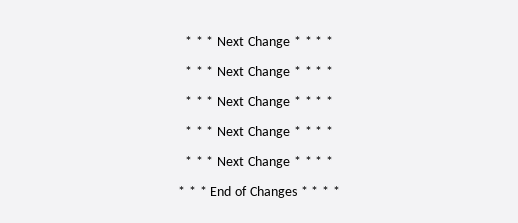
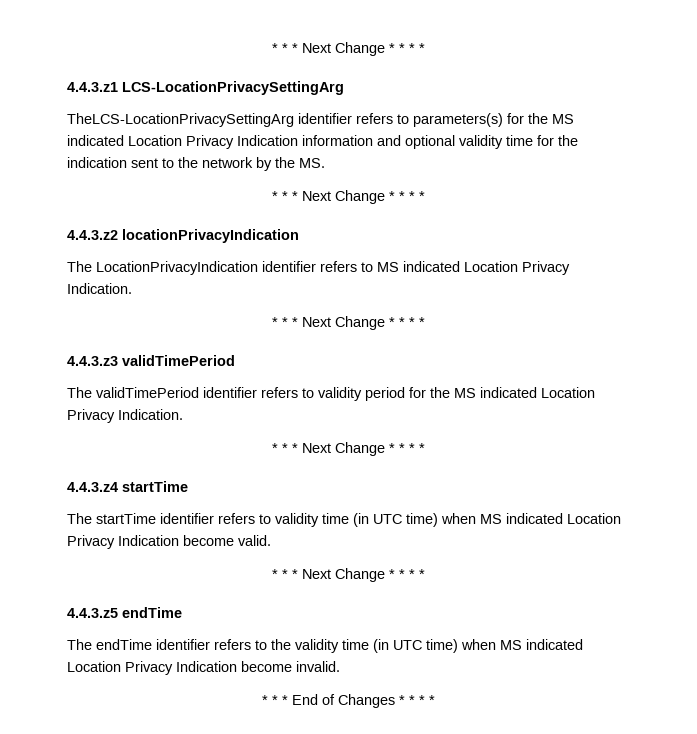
[184,36,334,48] [184,66,334,78] [184,96,334,108] [184,126,334,138] [184,156,334,168] * * * Next Change * * * * // * * * Next Change * * * * // * * * Next Change * * * * // * * * Next Change * * * * // * * * Next Change * * * * -> [272,42,425,56] [67,81,344,95] [67,113,574,127] [67,135,578,149] [67,157,325,171] [272,190,425,204] [67,229,299,243] [67,261,570,275] [67,283,132,294] [272,316,425,330] [67,355,235,366] [67,387,595,401] [67,409,183,423] [272,442,425,456] [67,481,188,492] [67,513,621,527] [67,535,271,549] [272,568,425,582] [67,607,182,618] [67,639,583,653] [67,661,340,675] * * * Next Change * * * * // 4.4.3.z1 LCS-LocationPrivacySettingArg // TheLCS-LocationPrivacySettingArg identifier refers to parameters(s) for the MS indicated Location Privacy Indication information and optional validity time for the indication sent to the network by the MS. // * * * Next Change * * * * // 4.4.3.z2 locationPrivacyIndication // The LocationPrivacyIndication identifier refers to MS indicated Location Privacy Indication. // * * * Next Change * * * * // 4.4.3.z3 validTimePeriod // The validTimePeriod identifier refers to validity period for the MS indicated Location Privacy Indication. // * * * Next Change * * * * // 4.4.3.z4 startTime // The startTime identifier refers to validity time (in UTC time) when MS indicated Location Privacy Indication become valid. // * * * Next Change * * * * // 4.4.3.z5 endTime // The endTime identifier refers to the validity time (in UTC time) when MS indicated Location Privacy Indication become invalid.

